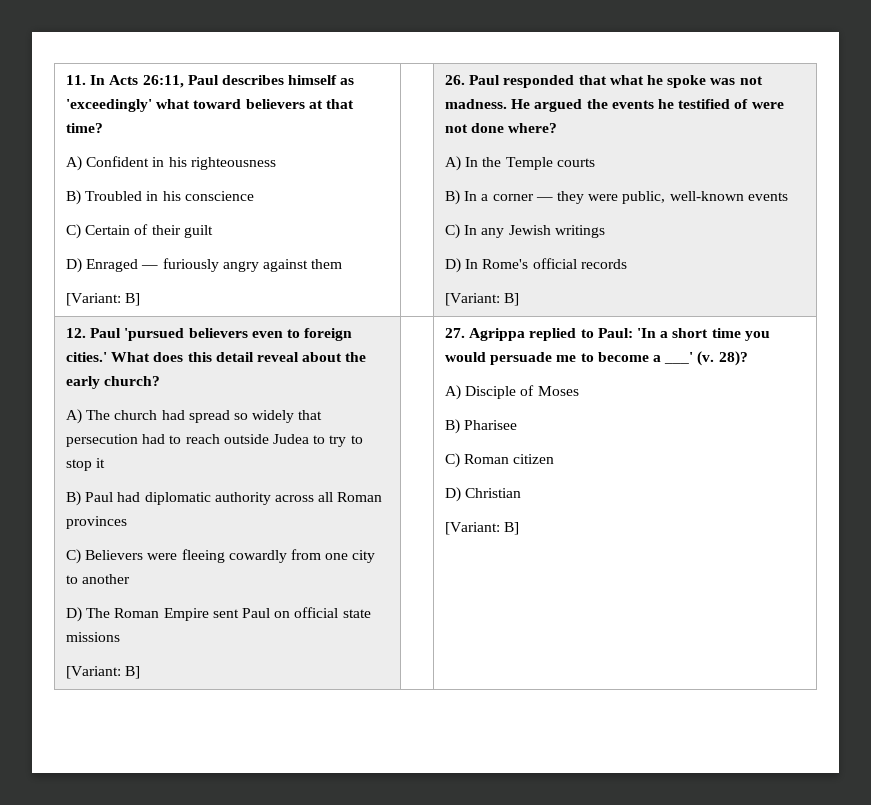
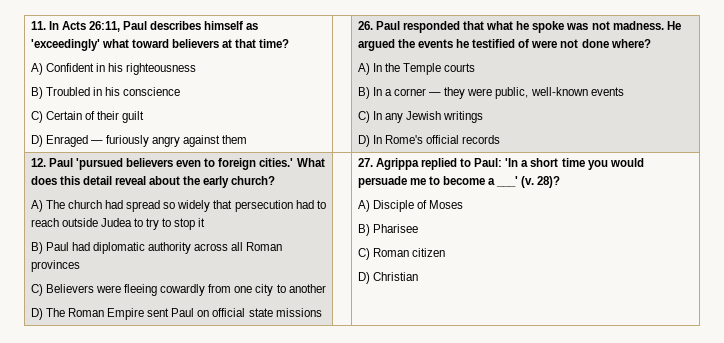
[66,293,141,306] // [Variant: B] -> (248, 139) none
[445,293,520,306] // [Variant: B] -> (501, 139) none
[66,666,141,679] // [Variant: B] -> (322, 312) none
[445,522,520,535] // [Variant: B] -> (418, 276) none

